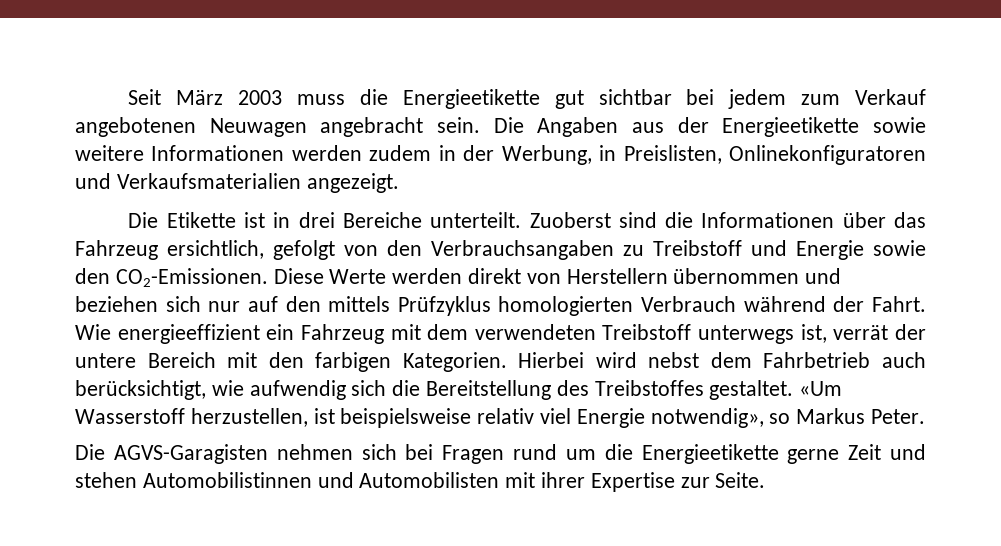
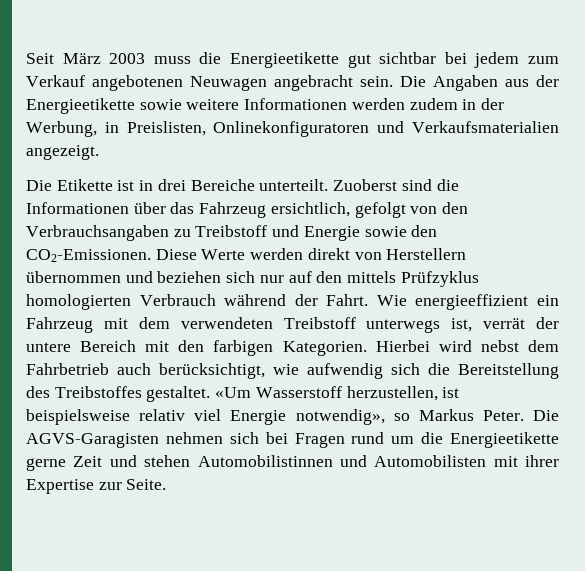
(926, 416) // -> (524, 415) none

